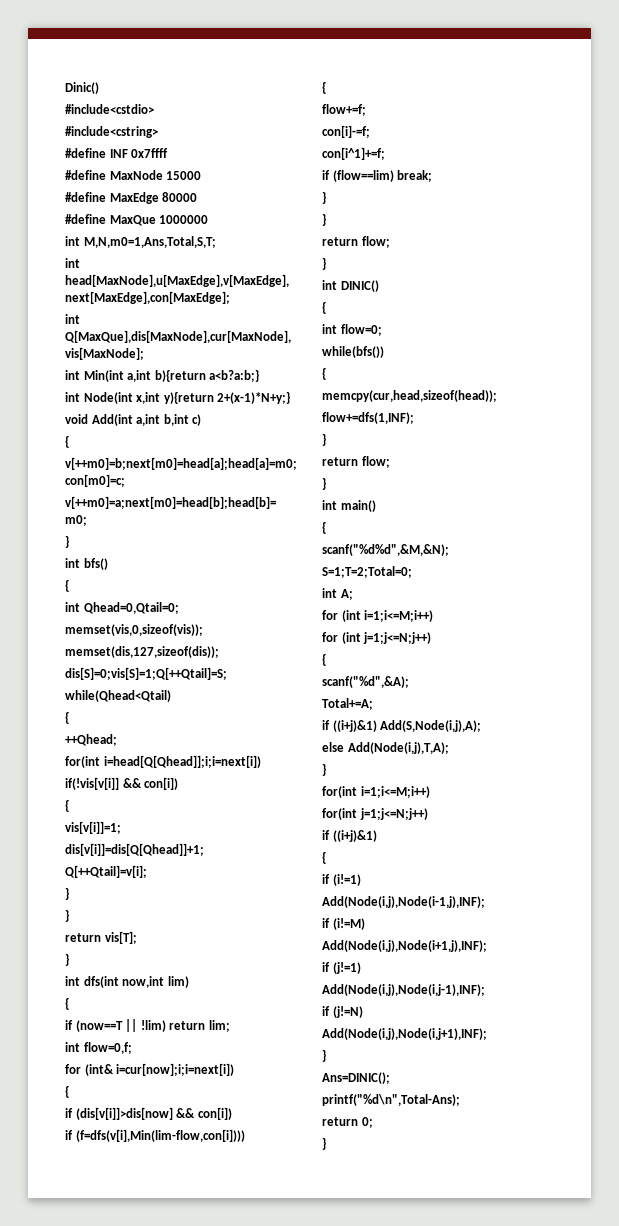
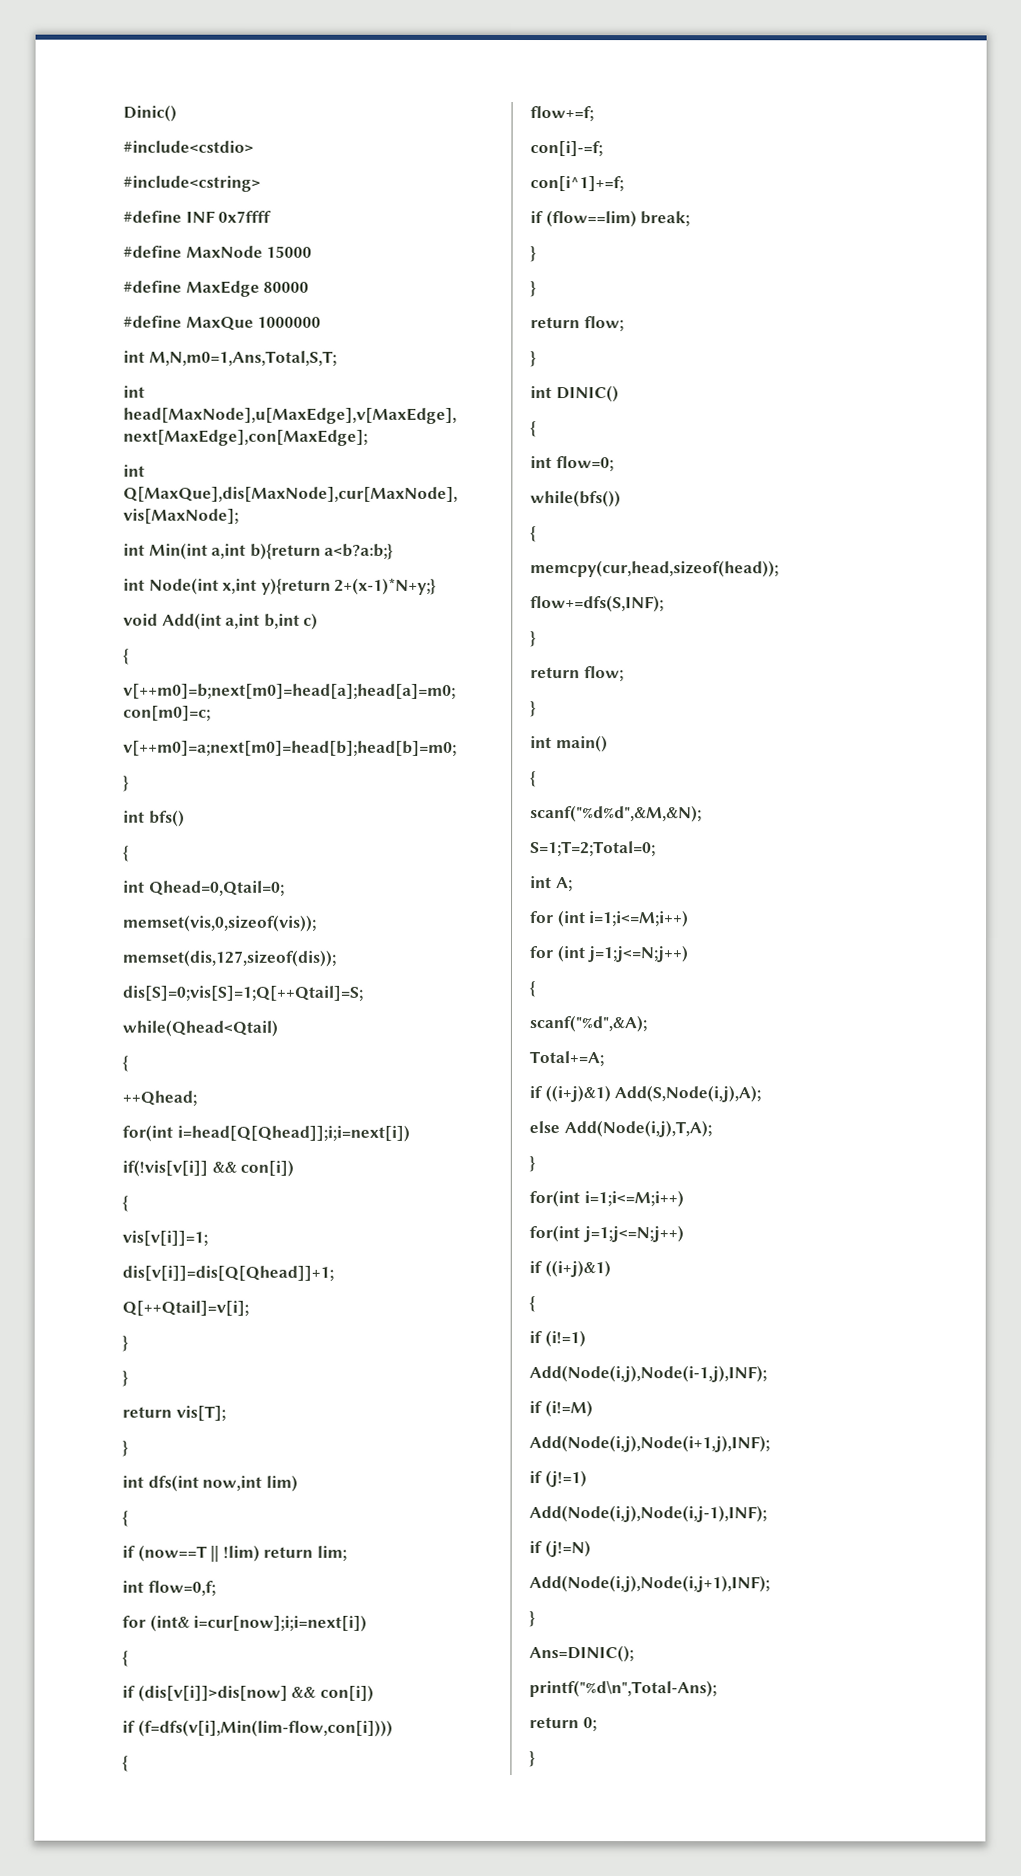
[322,412,414,424] flow+=dfs(1,INF); -> [530,595,664,613] flow+=dfs(S,INF);

